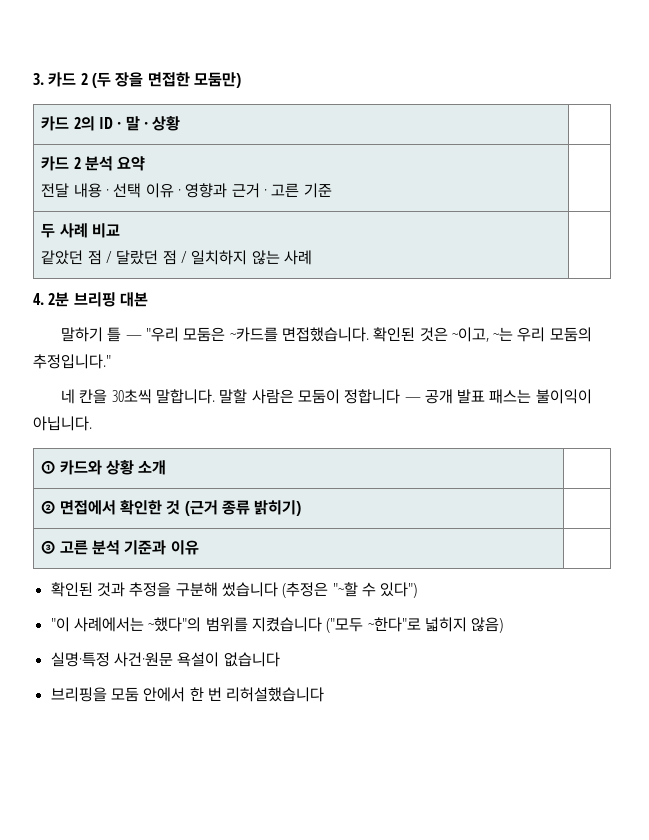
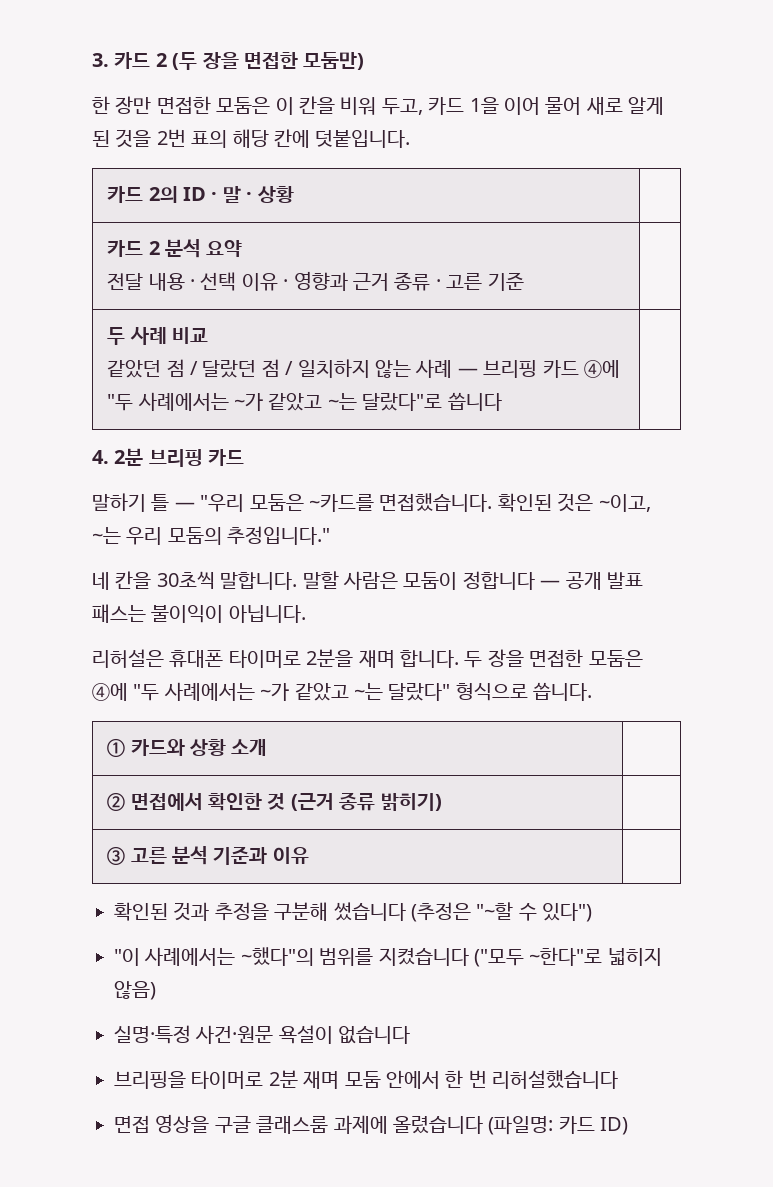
(241, 80) none -> [92,96,665,115] [92,129,411,148] // 한 장만 면접한 모둠은 이 칸을 비워 두고, 카드 1을 이어 물어 새로 알게 된 것을 2번 표의 해당 칸에 덧붙입니다.
(260, 190) none -> [394,272,431,291] 종류
(312, 257) none -> [457,360,621,378] [107,392,502,411] — 브리핑 카드 ④에 "두 사례에서는 ~가 같았고 ~는 달랐다"로 씁니다
[119,292,148,307] 대본 -> [208,449,245,466] 카드
(92, 423) none -> [92,649,643,668] [92,682,593,701] // 리허설은 휴대폰 타이머로 2분을 재며 합니다. 두 장을 면접한 모둠은 ④에 "두 사례에서는 ~가 같았고 ~는 달랐다" 형식으로 씁니다.
(107, 694) none -> [191,1070,340,1089] 타이머로 2분 재며
(325, 694) none -> [114,1114,629,1135] // 면접 영상을 구글 클래스룸 과제에 올렸습니다 (파일명: 카드 ID)

